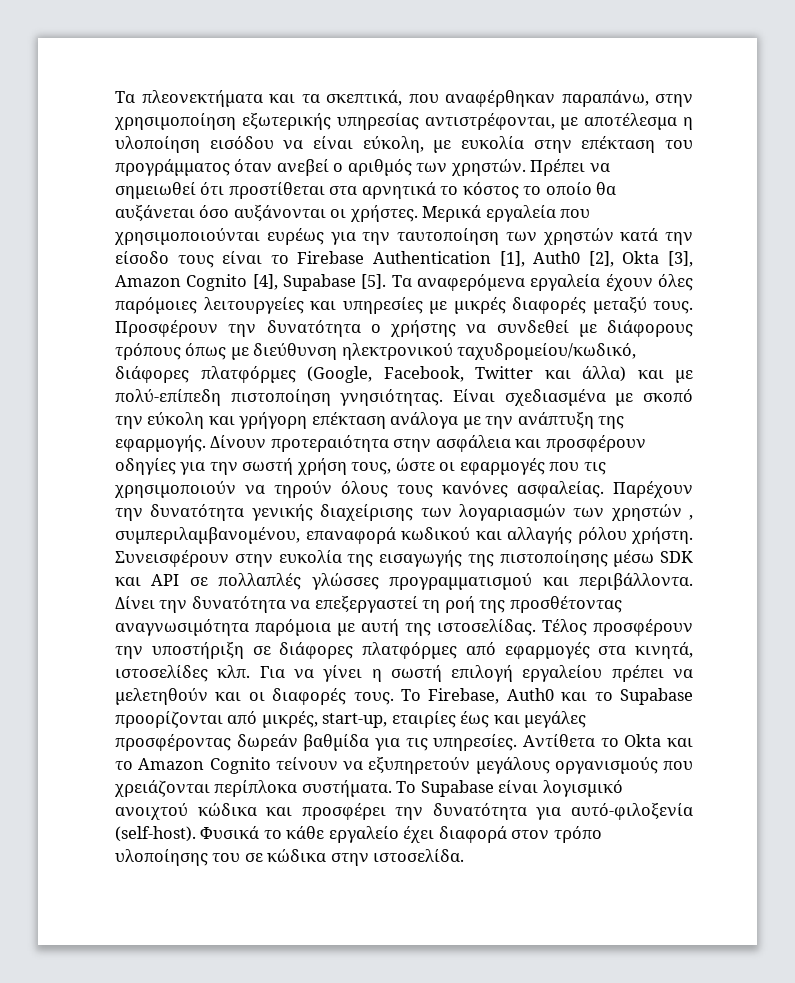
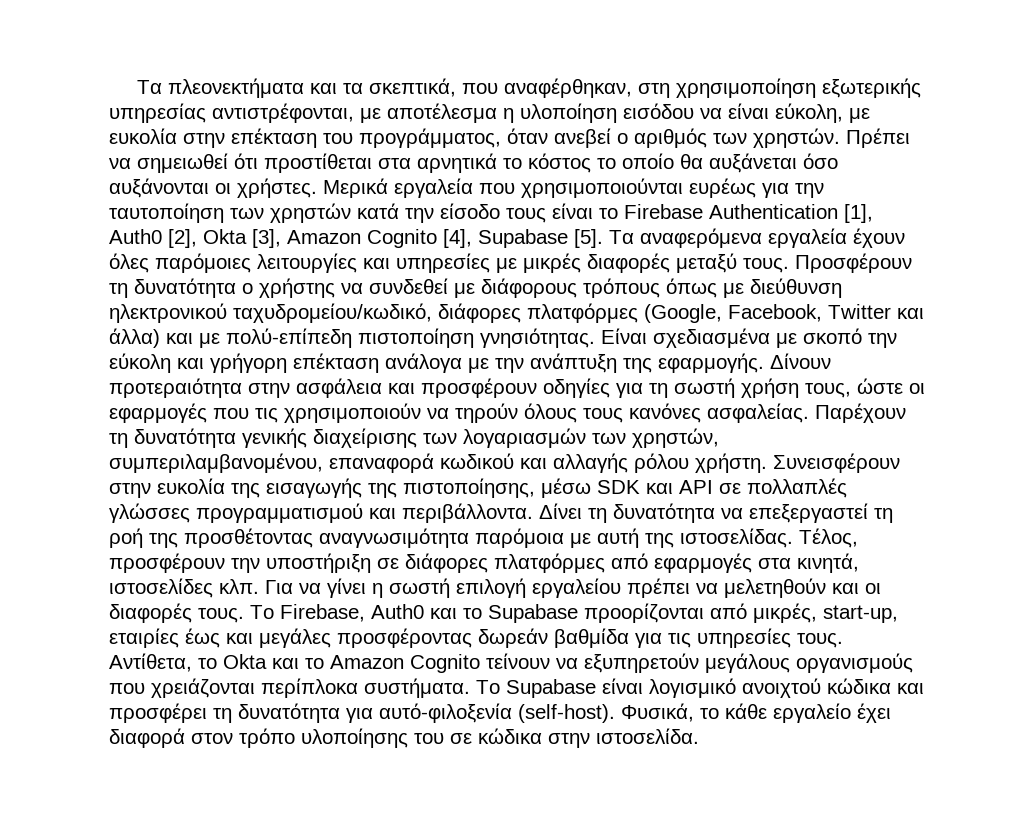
[445,90,693,107] αναφέρθηκαν παραπάνω, στην -> [503,78,670,98] αναφέρθηκαν, στη
[115,159,230,176] προγράμματος -> [359,128,501,148] προγράμματος,
[203,297,304,314] λειτουργείες -> [257,253,357,273] λειτουργίες
[228,324,257,337] την -> [109,283,128,298] τη
[209,462,238,475] την -> [649,383,668,398] τη
[115,508,143,521] την -> [109,433,128,448] τη
[610,504,693,521] χρηστών , -> [632,428,719,448] χρηστών,
[499,550,608,567] πιστοποίησης -> [403,478,535,498] πιστοποίησης,
[159,600,188,613] την -> [588,508,607,523] τη
[542,619,587,636] Τέλος -> [799,528,858,548] Τέλος,
[433,734,595,751] υπηρεσίες. Αντίθετα -> [697,628,843,648] [109,653,192,672] υπηρεσίες τους. Αντίθετα,
[395,807,424,820] την -> [213,708,232,723] τη
[200,826,260,839] Φυσικά -> [621,703,694,722] Φυσικά,

